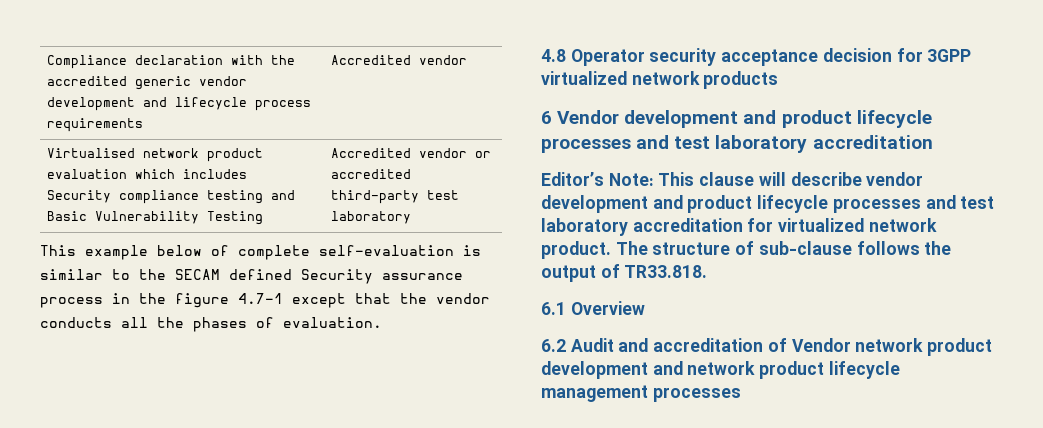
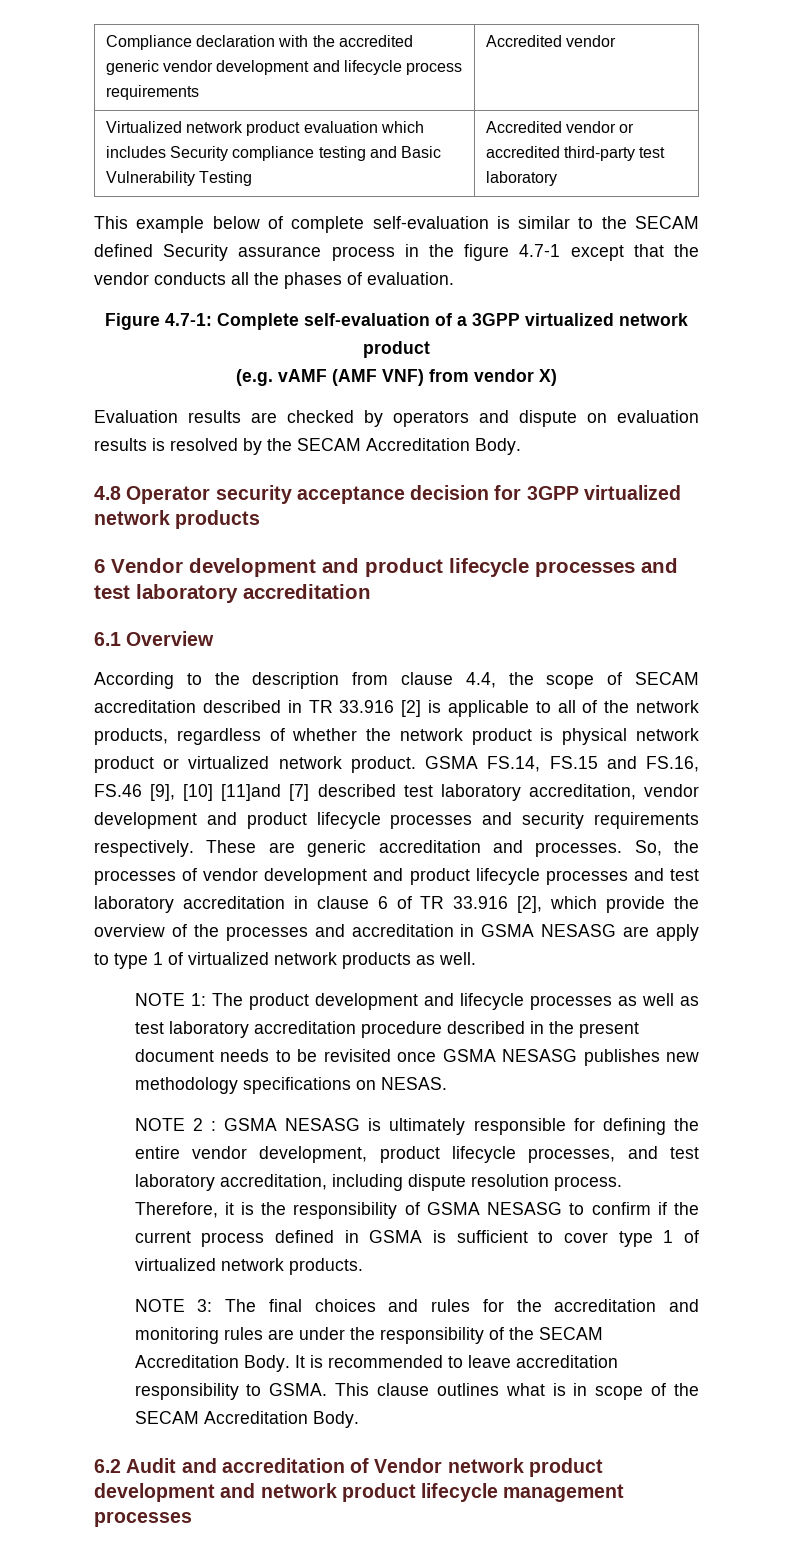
[47,148,136,158] Virtualised -> [105,121,182,133] Virtualized
(382, 322) none -> [105,313,688,330] [363,341,430,358] [236,369,557,386] [94,410,699,427] [94,438,521,455] // Figure 4.7-1: Complete self-evaluation of a 3GPP virtualized network product // (e.g. vAMF (AMF VNF) from vendor X) // Evaluation results are checked by operators and dispute on evaluation results is resolved by the SECAM Accreditation Body.
[541,172,862,186] Editor’s Note: This clause will describe -> [94,631,215,646] [94,672,699,689] [94,700,699,717] [94,728,699,745] [94,756,699,773] [94,784,699,801] [94,812,699,829] [94,840,699,857] [94,868,198,885] 6.1 Overview // According to the description from clause 4.4, the scope of SECAM accreditation described in TR 33.916 [2] is applicable to all of the network products, regardless of whether the network product is physical network product or virtualized network product. GSMA FS.14, FS.15 and FS.16, FS.46 [9], [10] [11]and [7] described test laboratory accreditation, vendor development and product lifecycle processes and security requirements respectively. These are generic accreditation and processes. So, the processes of
[747,218,937,232] [541,241,952,259] [541,264,708,282] [541,301,645,315] for virtualized network product. The structure of sub-clause follows the output of TR33.818. // 6.1 Overview -> [293,896,700,913] [94,924,699,941] [94,952,476,969] [134,993,699,1010] [134,1021,639,1038] [134,1049,699,1066] [134,1077,447,1094] [134,1118,699,1135] [134,1146,699,1163] [134,1174,622,1191] [134,1202,699,1219] [134,1230,699,1247] [134,1258,363,1275] [134,1299,700,1312] [134,1327,603,1344] [134,1355,618,1372] [134,1383,699,1400] [134,1411,359,1428] in clause 6 of TR 33.916 [2], which provide the overview of the processes and accreditation in GSMA NESASG are apply to type 1 of virtualized network products as well. // NOTE 1: The product development and lifecycle processes as well as test laboratory accreditation procedure described in the present document needs to be revisited once GSMA NESASG publishes new methodology specifications on NESAS. // NOTE 2 : GSMA NESASG is ultimately responsible for defining the entire vendor development, product lifecycle processes, and test laboratory accreditation, including dispute resolution process. Therefore, it is the responsibility of GSMA NESASG to confirm if the current process defined in GSMA is sufficient to cover type 1 of virtualized network products. // NOTE 3: The final choices and rules for the accreditation and monitoring rules are under the responsibility of the SECAM Accreditation Body. It is recommended to leave accreditation responsibility to GSMA. This clause outlines what is in scope of the SECAM Accreditation Body.

